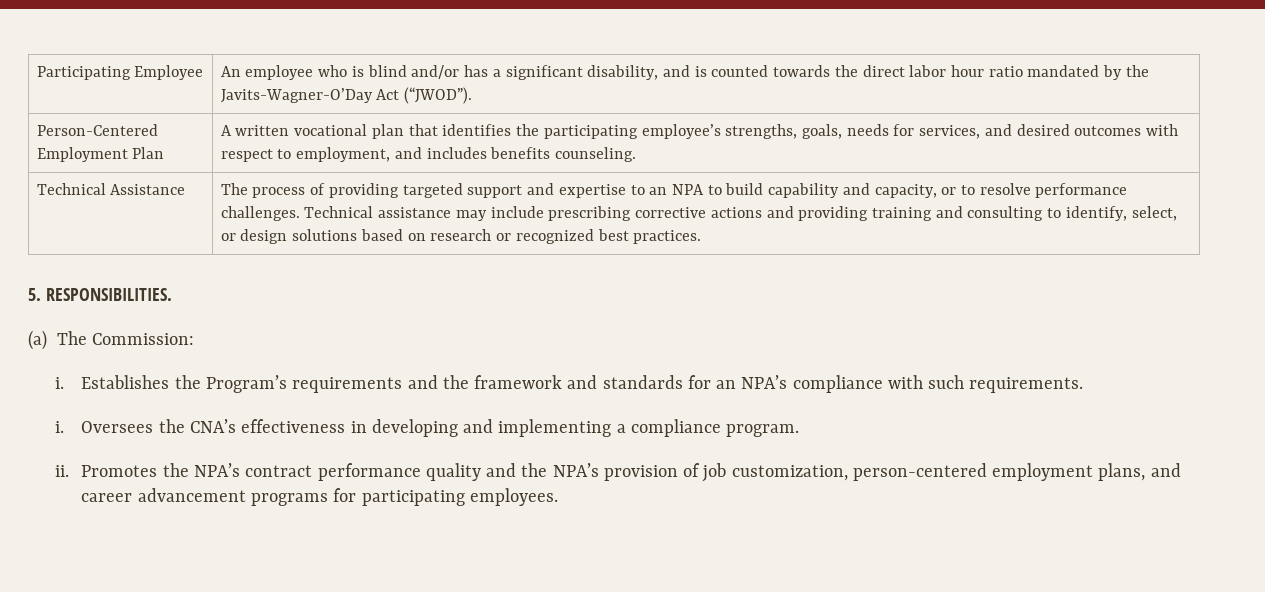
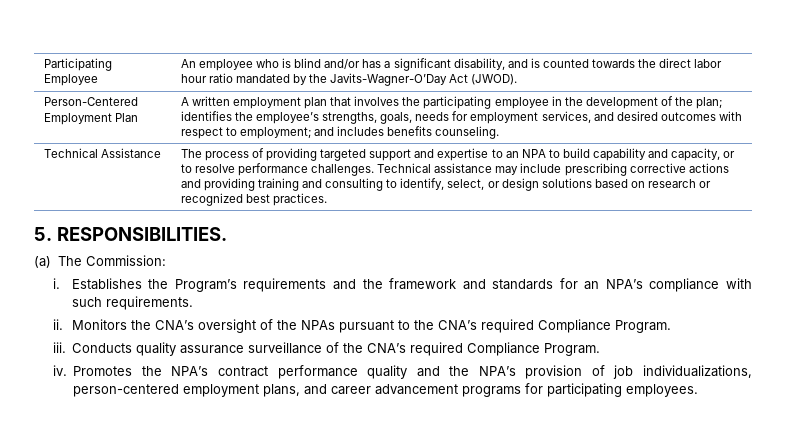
[404,87,473,104] (“JWOD”). -> [471,74,518,85] (JWOD).
[294,124,368,136] vocational -> [232,97,301,109] employment
(438, 130) none -> [354,96,723,109] involves the participating employee in the development of the plan;
[543,125,638,139] participating -> (253, 116) none
(915, 130) none -> [470,112,539,124] employment
[296,147,391,162] employment, -> [239,127,311,139] employment;
[54,419,800,437] [54,465,69,477] i. Oversees the CNA’s effectiveness in developing and implementing a compliance program. // ii. -> [52,319,671,333] [52,342,601,356] [52,365,67,376] ii. Monitors the CNA’s oversight of the NPAs pursuant to the CNA’s required Compliance Program. // iii. Conducts quality assurance surveillance of the CNA’s required Compliance Program. // iv.
[731,465,848,481] customization, -> [643,365,753,378] individualizations,

